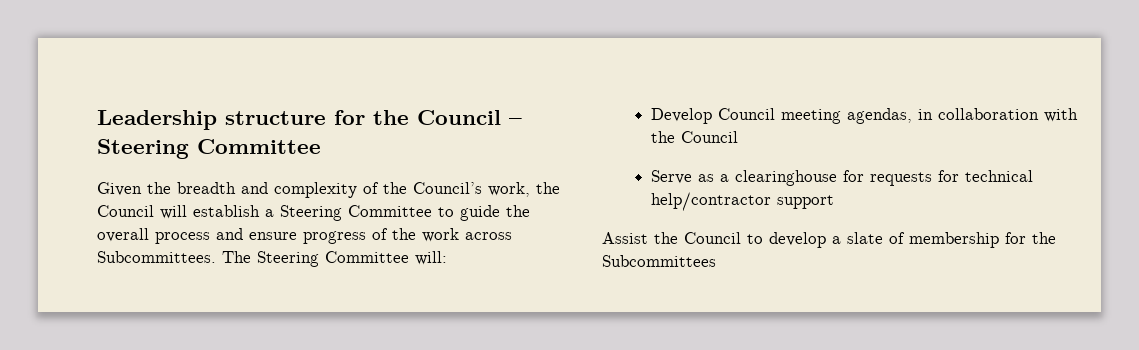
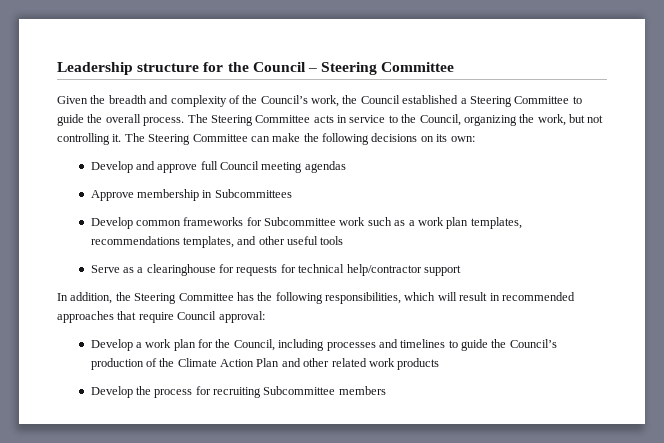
[160,205,260,219] will establish -> [402,95,459,104] established
[155,228,512,244] [97,251,447,267] [650,108,1078,124] [650,131,738,143] process and ensure progress of the work across Subcommittees. The Steering Committee will: // Develop Council meeting agendas, in collaboration with the Council -> [143,114,604,126] [57,133,475,145] [90,161,346,173] [90,189,292,201] [90,217,522,229] [90,236,344,248] process. The Steering Committee acts in service to the Council, organizing the work, but not controlling it. The Steering Committee can make the following decisions on its own: // Develop and approve full Council meeting agendas // Approve membership in Subcommittees // Develop common frameworks for Subcommittee work such as a work plan templates, recommendations templates, and other useful tools
[602,232,1056,248] [602,255,716,267] Assist the Council to develop a slate of membership for the Subcommittees -> [57,292,575,304] [57,311,265,323] [90,339,557,351] [90,358,440,370] [90,386,386,398] In addition, the Steering Committee has the following responsibilities, which will result in recommended approaches that require Council approval: // Develop a work plan for the Council, including processes and timelines to guide the Council’s production of the Climate Action Plan and other related work products // Develop the process for recruiting Subcommittee members

